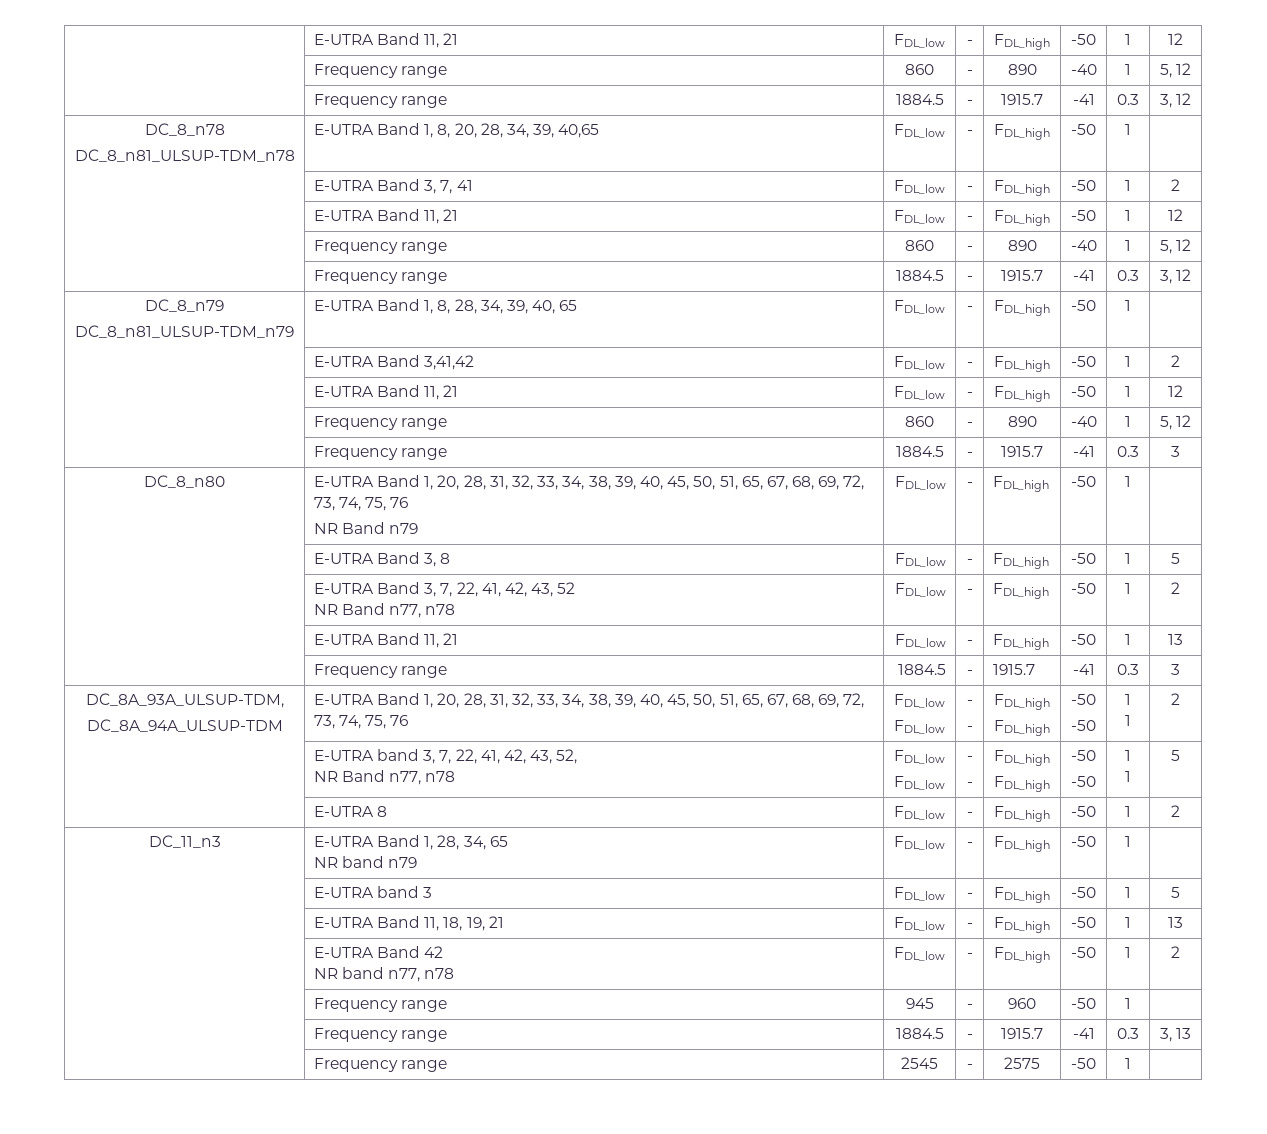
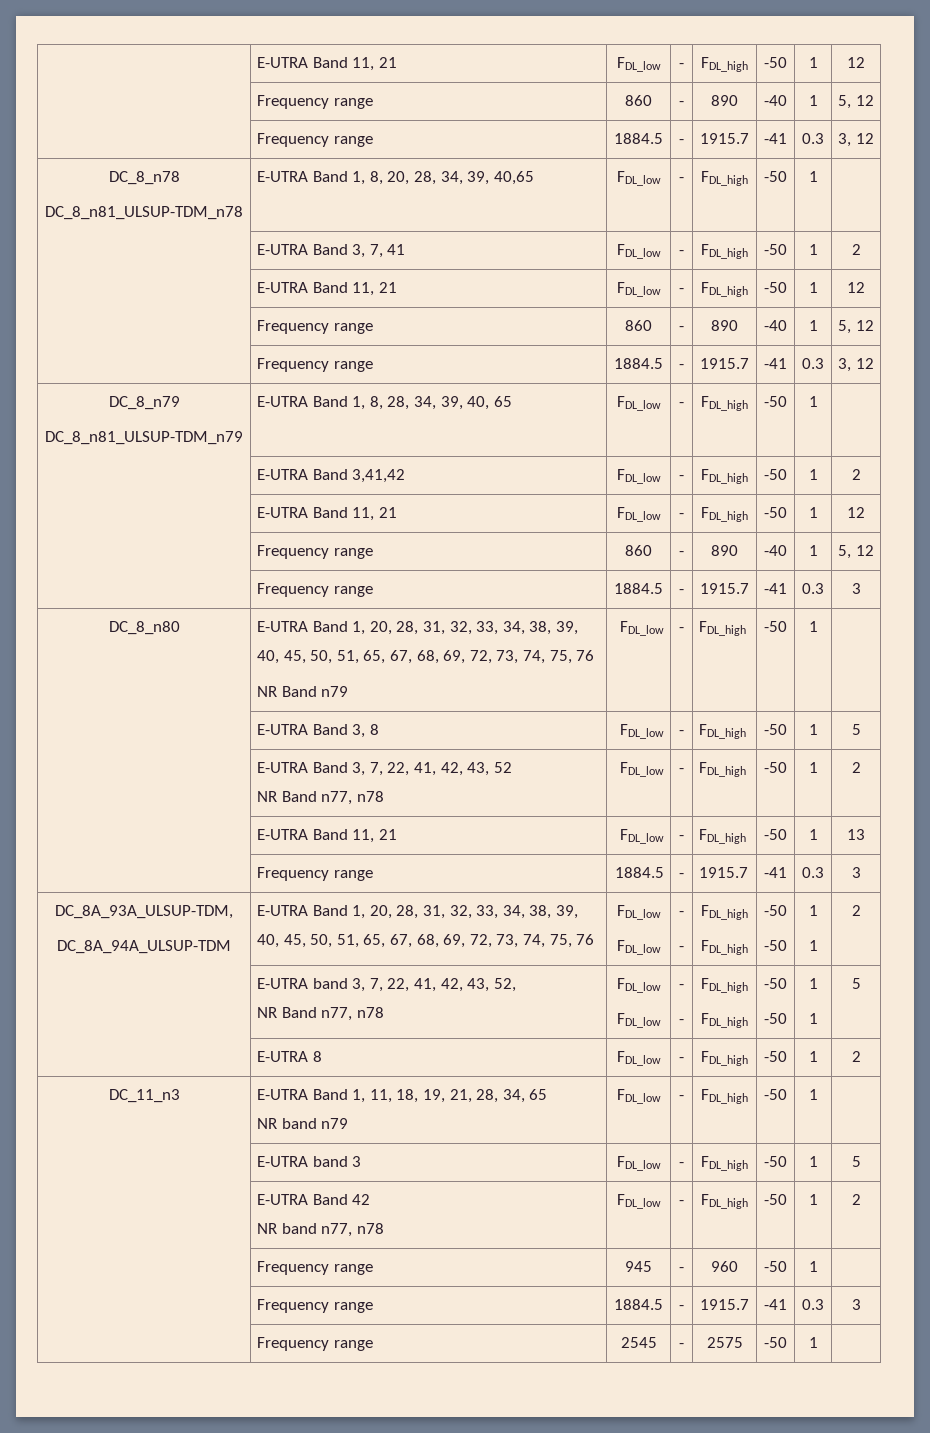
(434, 843) none -> [369,1089,472,1103] 11, 18, 19, 21,
[313,916,504,931] [894,917,945,931] [966,923,973,928] [994,917,1050,933] [1071,917,1096,928] [1125,917,1131,928] [1168,917,1183,928] // | E-UTRA Band 11, 18, 19, 21 | FDL_low | - | FDL_high | -50 | 1 | 13 -> (861, 1161) none
[1159,1028,1192,1042] 3, 13 -> [851,1299,861,1310] 3

